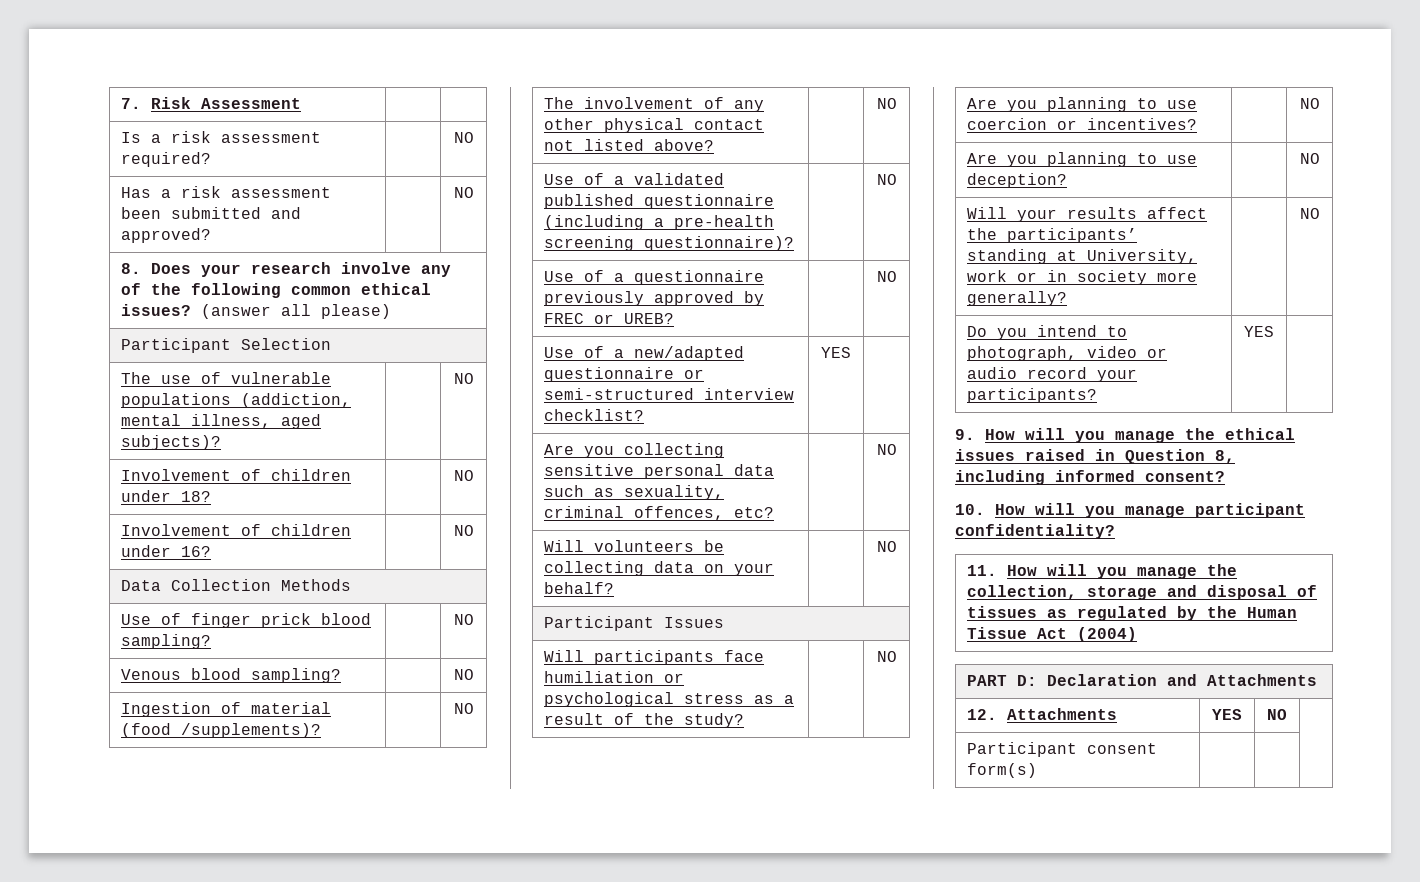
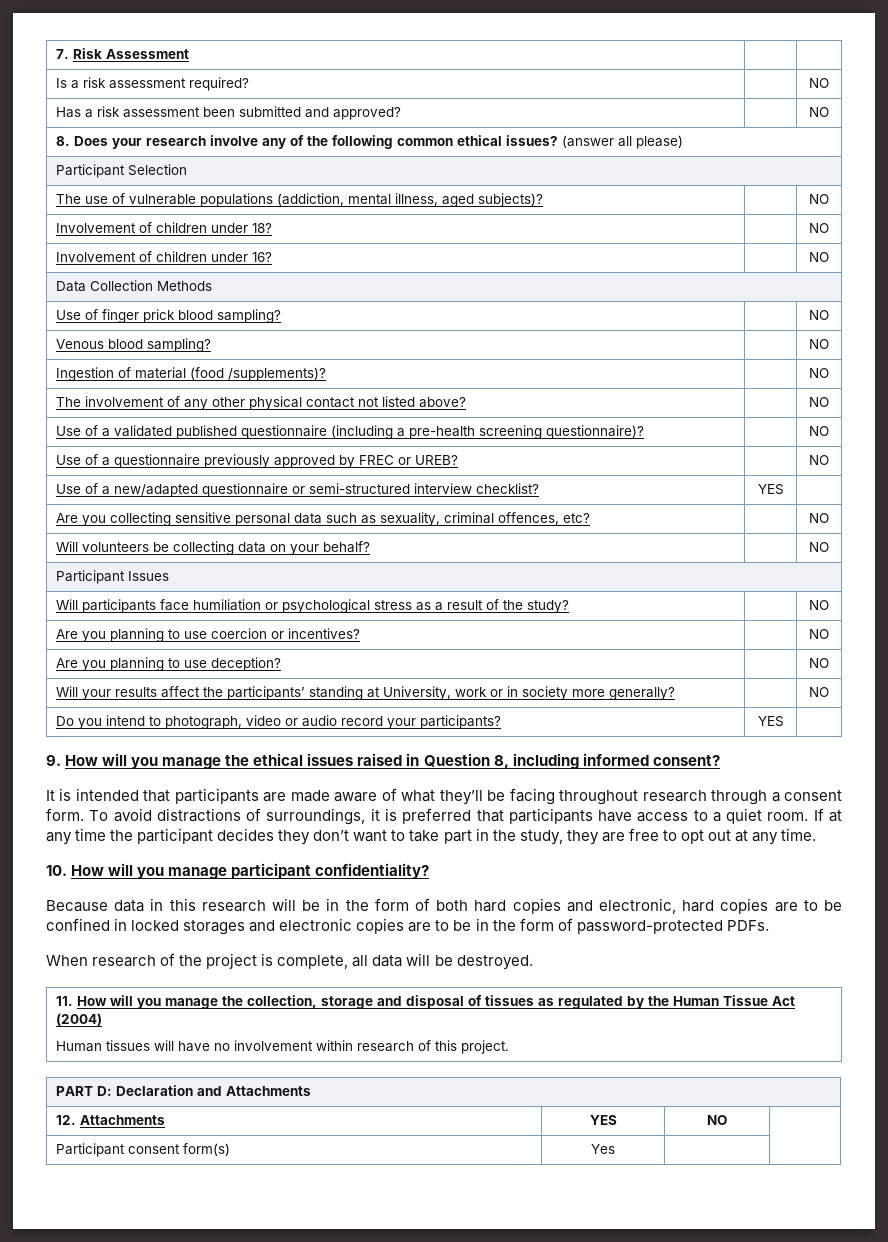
(1225, 476) none -> [46,788,843,805] [46,808,843,825] [46,828,817,845] // It is intended that participants are made aware of what they’ll be facing throughout research through a consent form. To avoid distractions of surroundings, it is preferred that participants have access to a quiet room. If at any time the participant decides they don’t want to take part in the study, they are free to opt out at any time.
(1115, 531) none -> [46,898,843,914] [46,918,769,935] [46,953,533,970] // Because data in this research will be in the form of both hard copies and electronic, hard copies are to be confined in locked storages and electronic copies are to be in the form of password-protected PDFs. // When research of the project is complete, all data will be destroyed.
(1138, 634) none -> [56,1040,510,1054] // Human tissues will have no involvement within research of this project.
(1038, 770) none -> [591,1144,615,1154] Yes

